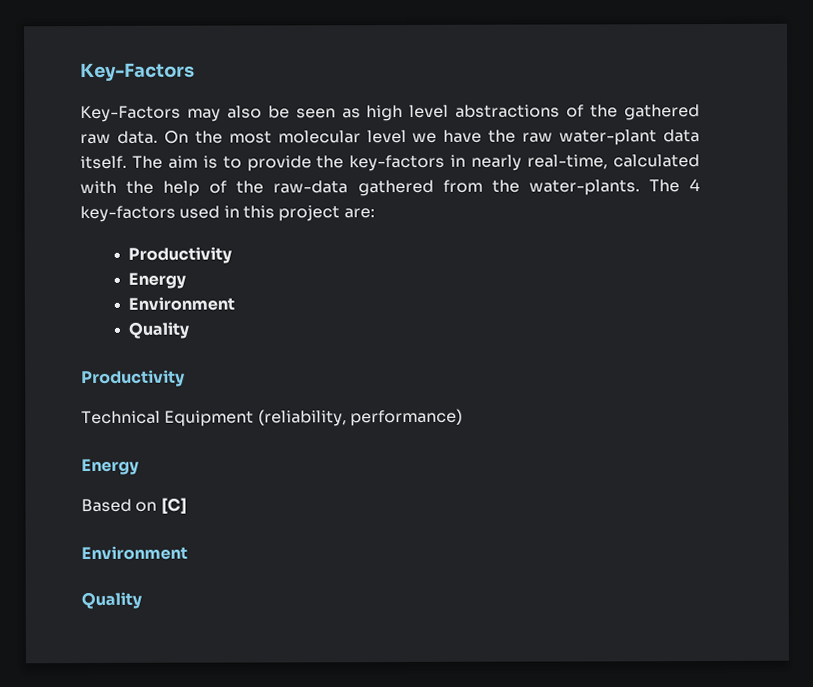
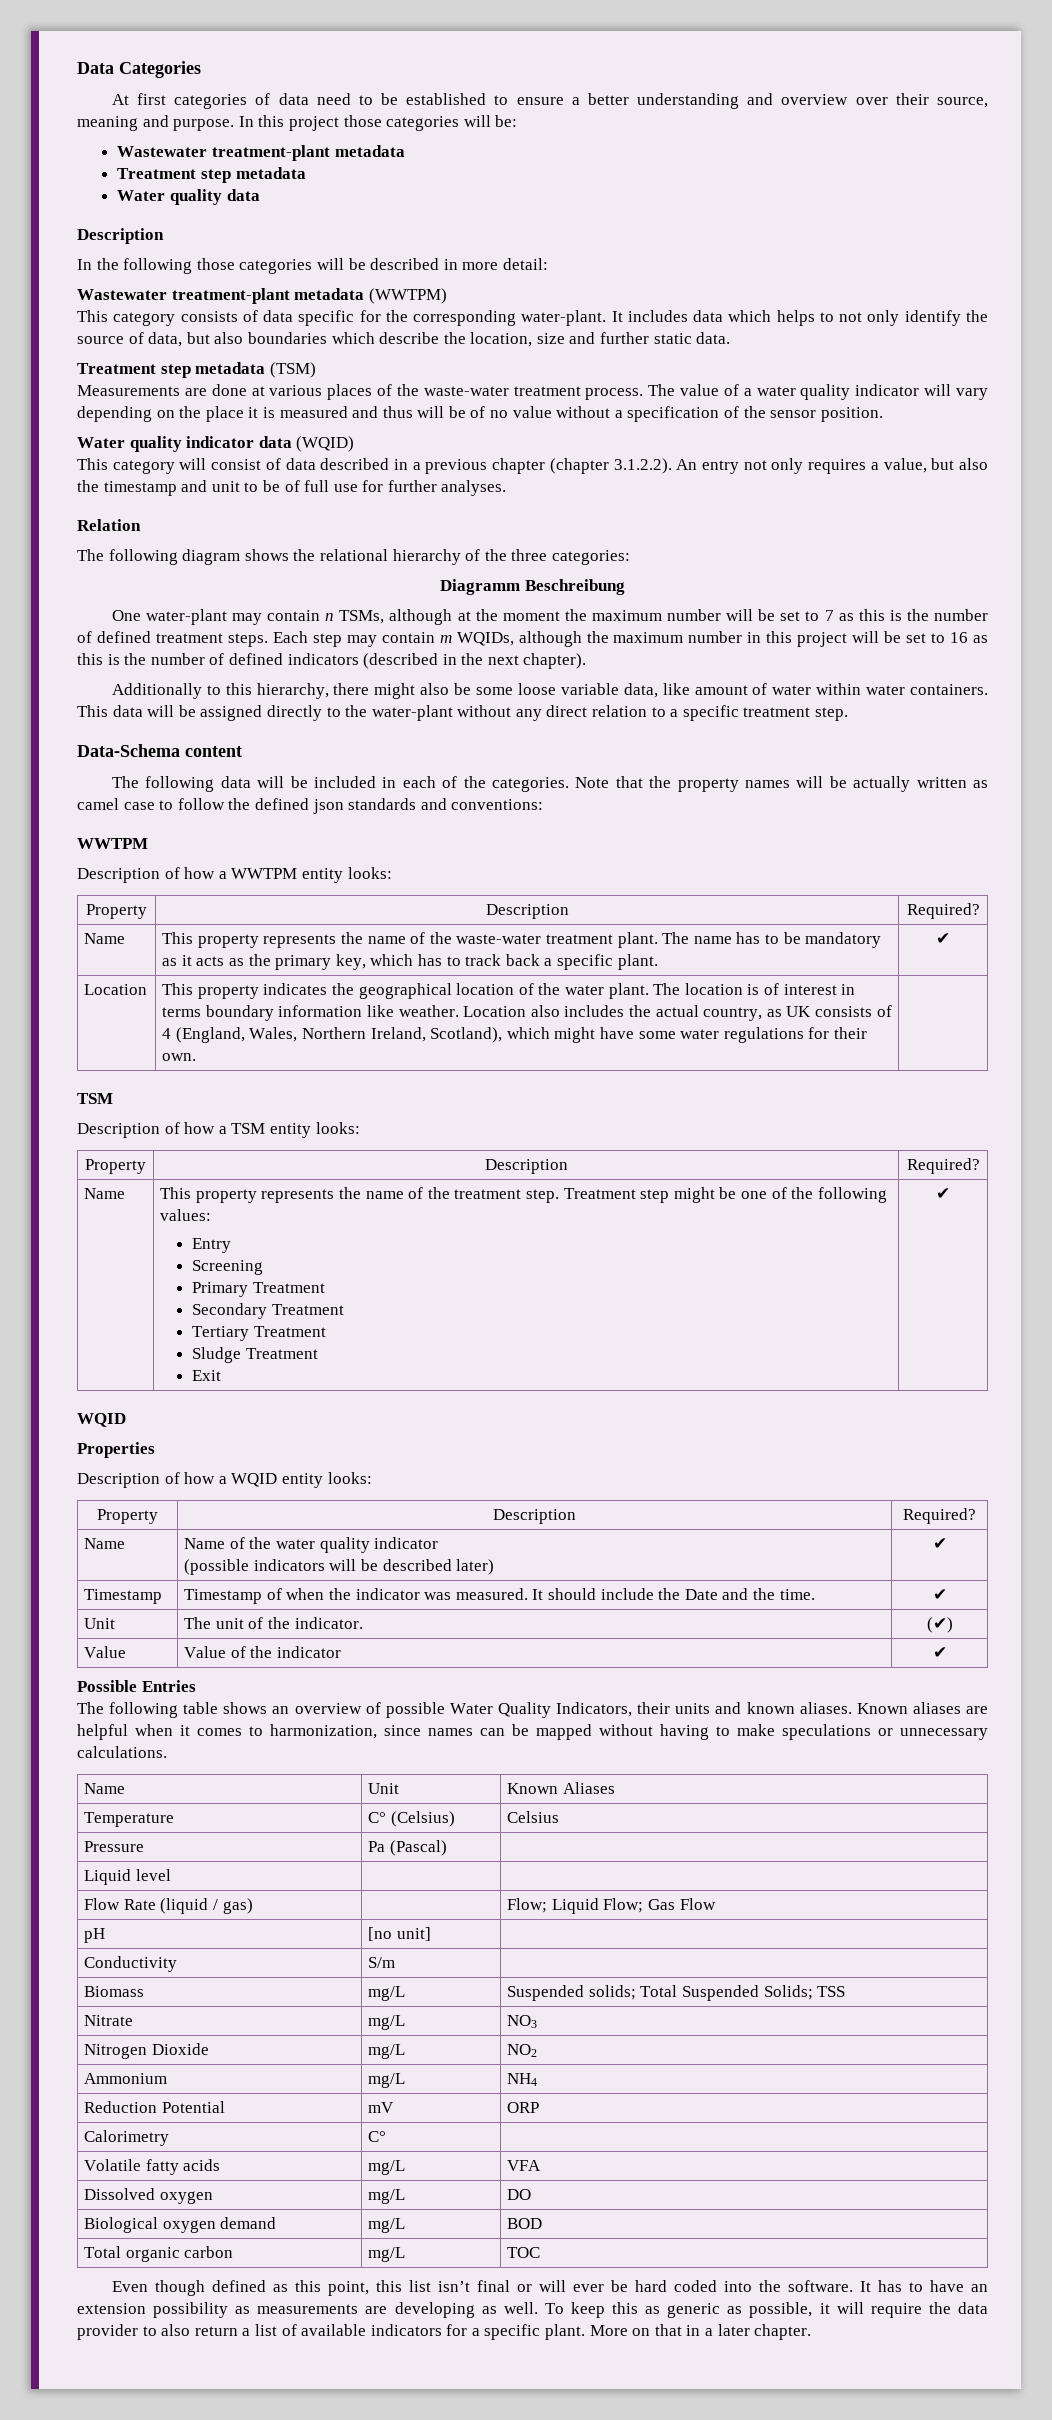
[80,62,195,82] [80,104,701,123] [80,129,700,146] [80,154,701,172] [80,179,701,197] [80,205,375,223] [127,246,232,264] [127,272,186,289] [127,296,235,311] [127,321,189,339] [81,369,185,388] [81,408,463,427] [81,458,139,476] [81,497,187,514] [81,545,188,561] [81,591,142,610] Key-Factors // Key-Factors may also be seen as high level abstractions of the gathered raw data. On the most molecular level we have the raw water-plant data itself. The aim is to provide the key-factors in nearly real-time, calculated with the help of the raw-data gathered from the water-plants. The 4 key-factors used in this project are: // Productivity // Energy // Environment // Quality // Productivity // Technical Equipment (reliability, performance) // Energy // Based on [C] // Environment // Quality -> [77,61,201,78] [111,93,988,109] [77,115,518,131] [117,145,405,161] [117,167,306,183] [117,189,260,205] [77,228,164,244] [77,258,548,274] [77,288,447,304] [77,310,989,326] [77,332,731,347] [77,362,316,378] [77,384,989,400] [77,406,883,422] [77,436,355,452] [77,458,988,474] [77,480,507,496] [77,519,141,531] [77,549,630,565] [440,579,625,595] [111,609,988,625] [77,631,989,647] [77,653,587,669] [111,683,989,699] [77,705,849,721] [77,744,242,757] [111,776,988,792] [77,798,544,814] [77,838,148,849] [77,867,392,883] [86,904,147,919] [485,904,569,919] [906,903,980,919] [84,933,126,944] [162,932,882,948] [162,954,658,970] [936,933,950,944] [84,984,148,995] [162,983,856,999] [162,1005,892,1021] [162,1027,867,1043] [162,1053,197,1061] [77,1093,113,1104] [77,1122,360,1138] [85,1159,146,1174] [484,1159,568,1174] [906,1158,980,1174] [84,1188,126,1199] [160,1187,887,1203] [160,1209,212,1221] [191,1238,231,1253] [191,1260,263,1275] [191,1282,325,1297] [191,1303,344,1319] [191,1326,326,1341] [191,1347,318,1363] [191,1370,221,1381] [936,1188,950,1199] [77,1413,126,1427] [77,1442,155,1458] [77,1472,372,1488] [97,1509,158,1524] [493,1509,576,1524] [903,1508,976,1524] [84,1538,126,1549] [184,1537,439,1553] [184,1559,495,1575] [932,1538,947,1549] [84,1589,163,1604] [184,1588,815,1604] [932,1589,947,1600] [84,1618,116,1629] [184,1617,363,1629] [926,1617,953,1633] [84,1646,127,1658] [184,1646,342,1658] [932,1647,947,1658] [77,1680,196,1692] [77,1702,988,1718] [77,1724,988,1740] [77,1746,167,1758] [84,1783,126,1794] [368,1783,400,1794] [507,1782,615,1794] [84,1812,175,1827] [368,1811,455,1827] [507,1811,560,1823] [84,1841,145,1852] [368,1840,447,1856] [84,1869,171,1885] [84,1898,253,1914] [507,1898,716,1914] [84,1928,106,1943] [368,1927,431,1941] [84,1956,178,1972] [368,1957,396,1968] [84,1986,145,1997] [368,1986,406,2001] [507,1985,846,2001] [84,2015,134,2026] [368,2015,406,2030] [507,2015,538,2028] [84,2043,209,2059] [368,2044,406,2059] [507,2044,538,2057] [84,2073,168,2084] [368,2073,406,2088] [507,2073,538,2086] [84,2101,225,2113] [368,2102,395,2113] [507,2102,540,2113] [84,2130,170,2146] [368,2131,387,2142] [84,2159,221,2175] [368,2160,406,2175] [507,2160,542,2171] [84,2188,213,2204] [368,2189,406,2204] [507,2189,532,2200] [84,2217,277,2233] [368,2218,406,2233] [507,2218,543,2229] [84,2246,234,2262] [368,2247,406,2262] [507,2247,541,2258] [111,2280,989,2296] [77,2302,988,2318] [77,2324,812,2340] Data Categories // At first categories of data need to be established to ensure a better understanding and overview over their source, meaning and purpose. In this project those categories will be: // Wastewater treatment-plant metadata // Treatment step metadata // Water quality data // Description // In the following those categories will be described in more detail: // Wastewater treatment-plant metadata (WWTPM) // This category consists of data specific for the corresponding water-plant. It includes data which helps to not only identify the source of data, but also boundaries which describe the location, size and further static data. // Treatment step metadata (TSM) // Measurements are done at various places of the waste-water treatment process. The value of a water quality indicator will vary depending on the place it is measured and thus will be of no value without a specification of the sensor position. // Water quality indicator data (WQID) // This category will consist of data described in a previous chapter (chapter 3.1.2.2). An entry not only requires a value, but also the timestamp and unit to be of full use for further analyses. // Relation // The following diagram shows the relational hierarchy of the three categories: // Diagramm Beschreibung // One water-plant may contain n TSMs, although at the moment the maximum number will be set to 7 as this is the number of defined treatment steps. Each step may contain m WQIDs, although the maximum number in this project will be set to 16 as this is the number of defined indicators (described in the next chapter). // Additionally to this hierarchy, there might also be some loose variable data, like amount of water within water containers. This data will be assigned directly to the water-plant without any direct relation to a specific treatment step. // Data-Schema content // The following data will be included in each of the categories. Note that the property names will be actually written as camel case to follow the defined json standards and conventions: // WWTPM // Description of how a WWTPM entity looks: // Property | Description | Required? // Name | This property represents the name of the waste-water treatment plant. The name has to be mandatory as it acts as the primary key, which has to track back a specific plant. | ✔ // Location | This property indicates the geographical location of the water plant. The location is of interest in terms boundary information like weather. Location also includes the actual country, as UK consists of 4 (England, Wales, Northern Ireland, Scotland), which might have some water regulations for their own. | // TSM // Description of how a TSM entity looks: // Property | Description | Required? // Name | This property represents the name of the treatment step. Treatment step might be one of the following values: // Entry // Screening // Primary Treatment // Secondary Treatment // Tertiary Treatment // Sludge Treatment // Exit | ✔ // WQID // Properties // Description of how a WQID entity looks: // Property | Description | Required? // Name | Name of the water quality indicator // (possible indicators will be described later) | ✔ // Timestamp | Timestamp of when the indicator was measured. It should include the Date and the time. | ✔ // Unit | The unit of the indicator. | (✔) // Value | Value of the indicator | ✔ // Possible Entries // The following table shows an overview of possible Water Quality Indicators, their units and known aliases. Known aliases are helpful when it comes to harmonization, since names can be mapped without having to make speculations or unnecessary calculations. // Name | Unit | Known Aliases // Temperature | C° (Celsius) | Celsius // Pressure | Pa (Pascal) | // Liquid level | | // Flow Rate (liquid / gas) | | Flow; Liquid Flow; Gas Flow // pH | [no unit] | // Conductivity | S/m | // Biomass | mg/L | Suspended solids; Total Suspended Solids; TSS // Nitrate | mg/L | NO3 // Nitrogen Dioxide | mg/L | NO2 // Ammonium | mg/L | NH4 // Reduction Potential | mV | ORP // Calorimetry | C° | // Volatile fatty acids | mg/L | VFA // Dissolved oxygen | mg/L | DO // Biological oxygen demand | mg/L | BOD // Total organic carbon | mg/L | TOC // Even though defined as this point, this list isn’t final or will ever be hard coded into the software. It has to have an extension possibility as measurements are developing as well. To keep this as generic as possible, it will require the data provider to also return a list of available indicators for a specific plant. More on that in a later chapter.

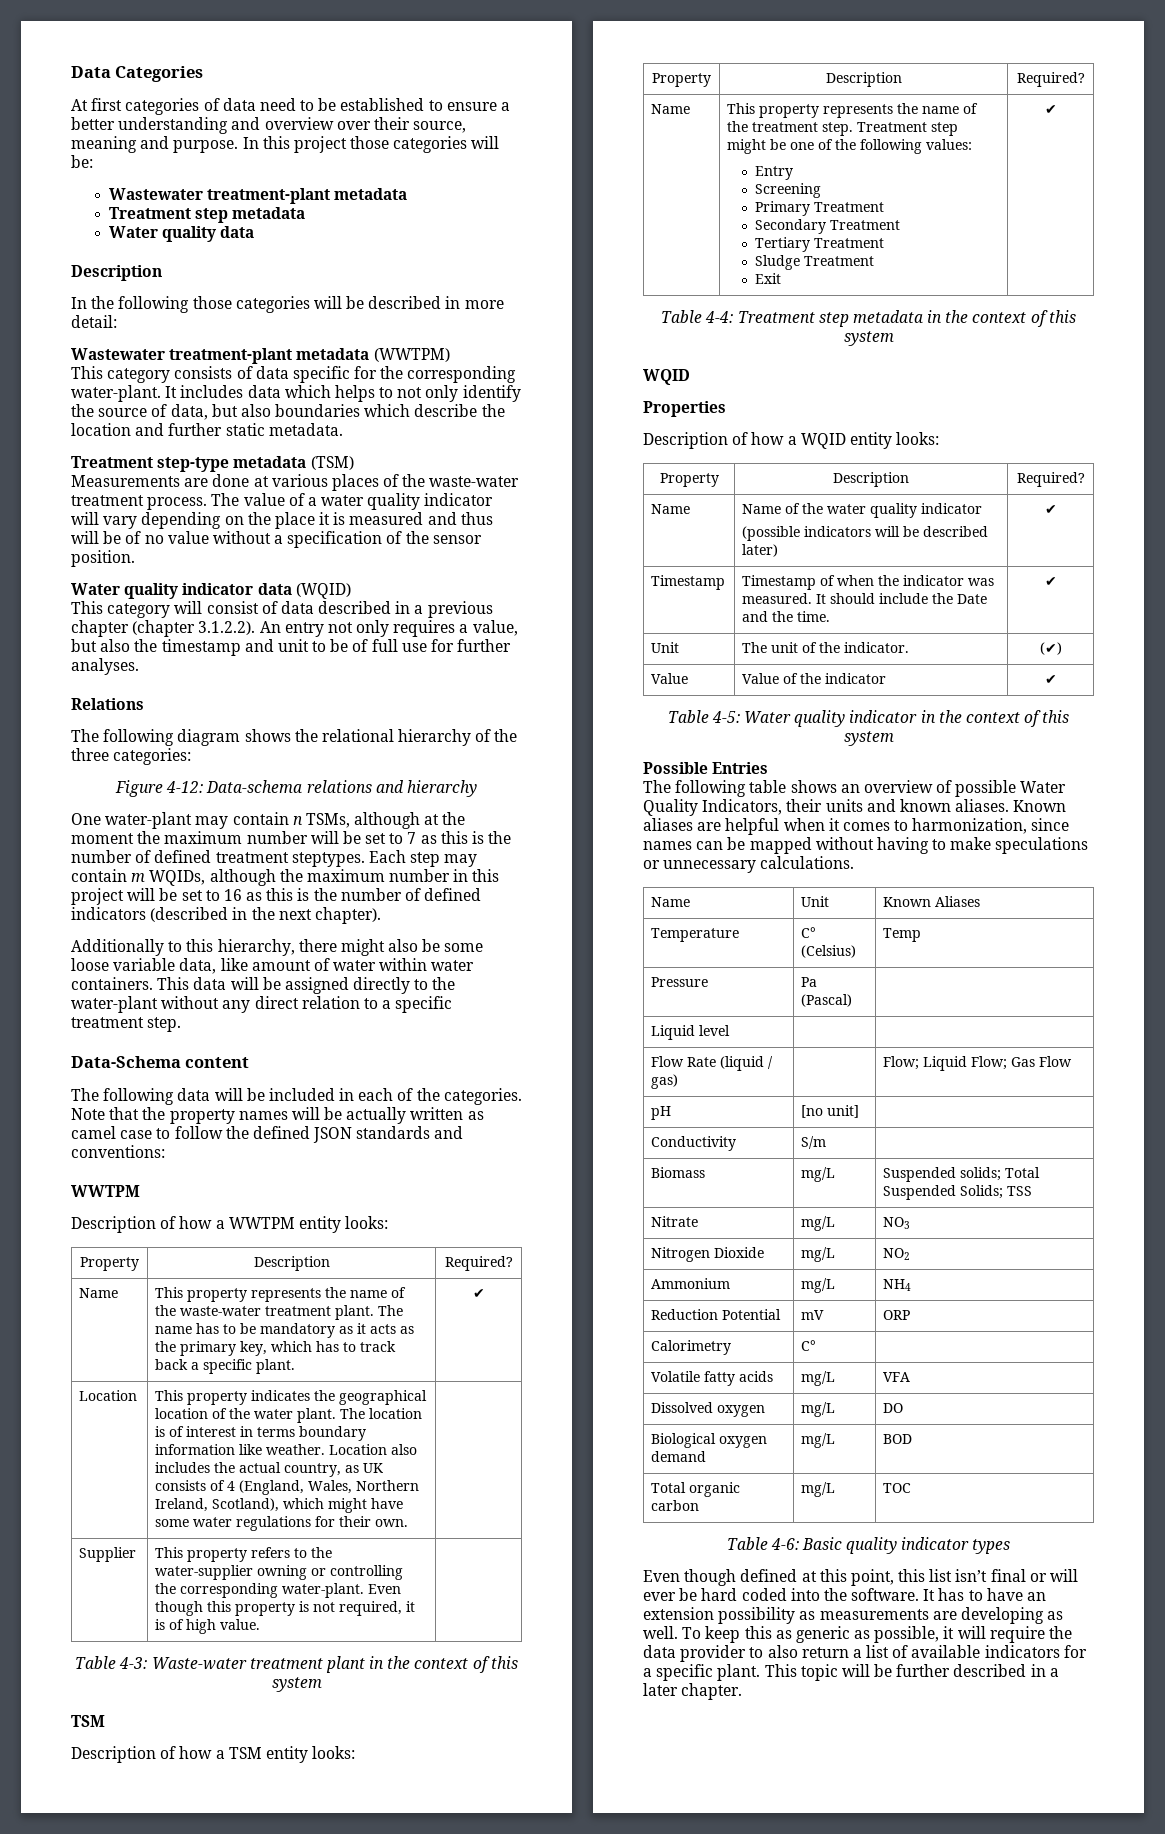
[470,332,565,347] location, size -> [71,423,131,436] location
[696,332,731,344] [77,363,191,378] data. // Treatment step -> [268,423,343,436] [71,456,230,472] metadata. // Treatment step-type
[77,519,141,531] Relation -> [71,698,144,710] Relations
[440,579,625,595] Diagramm Beschreibung -> [115,780,477,797] Figure 4-12: Data-schema relations and hierarchy
[227,633,268,647] steps. -> [291,852,365,867] steptypes.
[312,799,344,814] json -> [313,1127,353,1143] JSON
(197, 1057) none -> [79,1547,137,1562] [155,1547,333,1562] [155,1565,404,1580] [155,1583,402,1598] [155,1601,416,1616] [155,1619,261,1634] [75,1656,518,1673] [271,1677,322,1692] // Supplier | This property refers to the water-supplier owning or controlling the corresponding water-plant. Even though this property is not required, it is of high value. | // Table 4-3: Waste-water treatment plant in the context of this system
(950, 1193) none -> [661,310,1076,327] [843,331,894,346] // Table 4-4: Treatment step metadata in the context of this system
(947, 1652) none -> [667,710,1070,727] [843,731,894,746] // Table 4-5: Water quality indicator in the context of this system
[507,1811,560,1823] Celsius -> [883,928,922,942] Temp
(541, 2252) none -> [726,1537,1011,1554] // Table 4-6: Basic quality indicator types
[272,2284,288,2292] as -> [801,1571,817,1582] at
[589,2324,682,2336] More on that -> [764,1664,1027,1681] This topic will be further described

